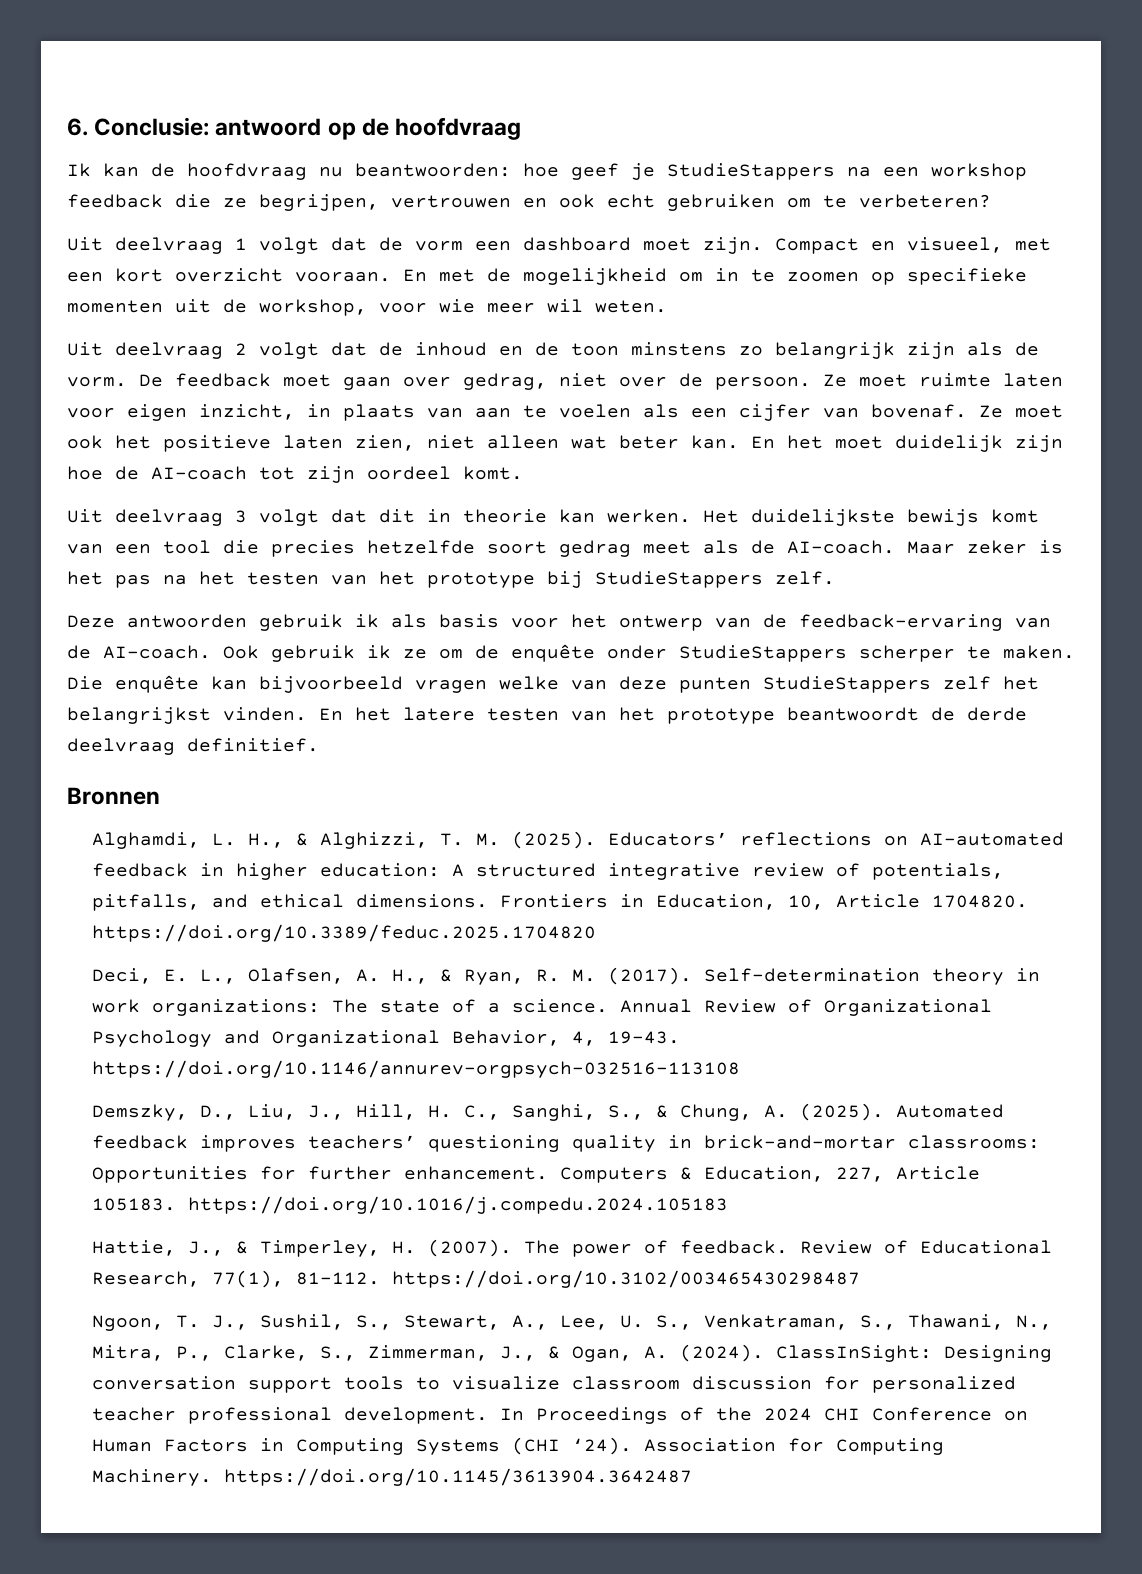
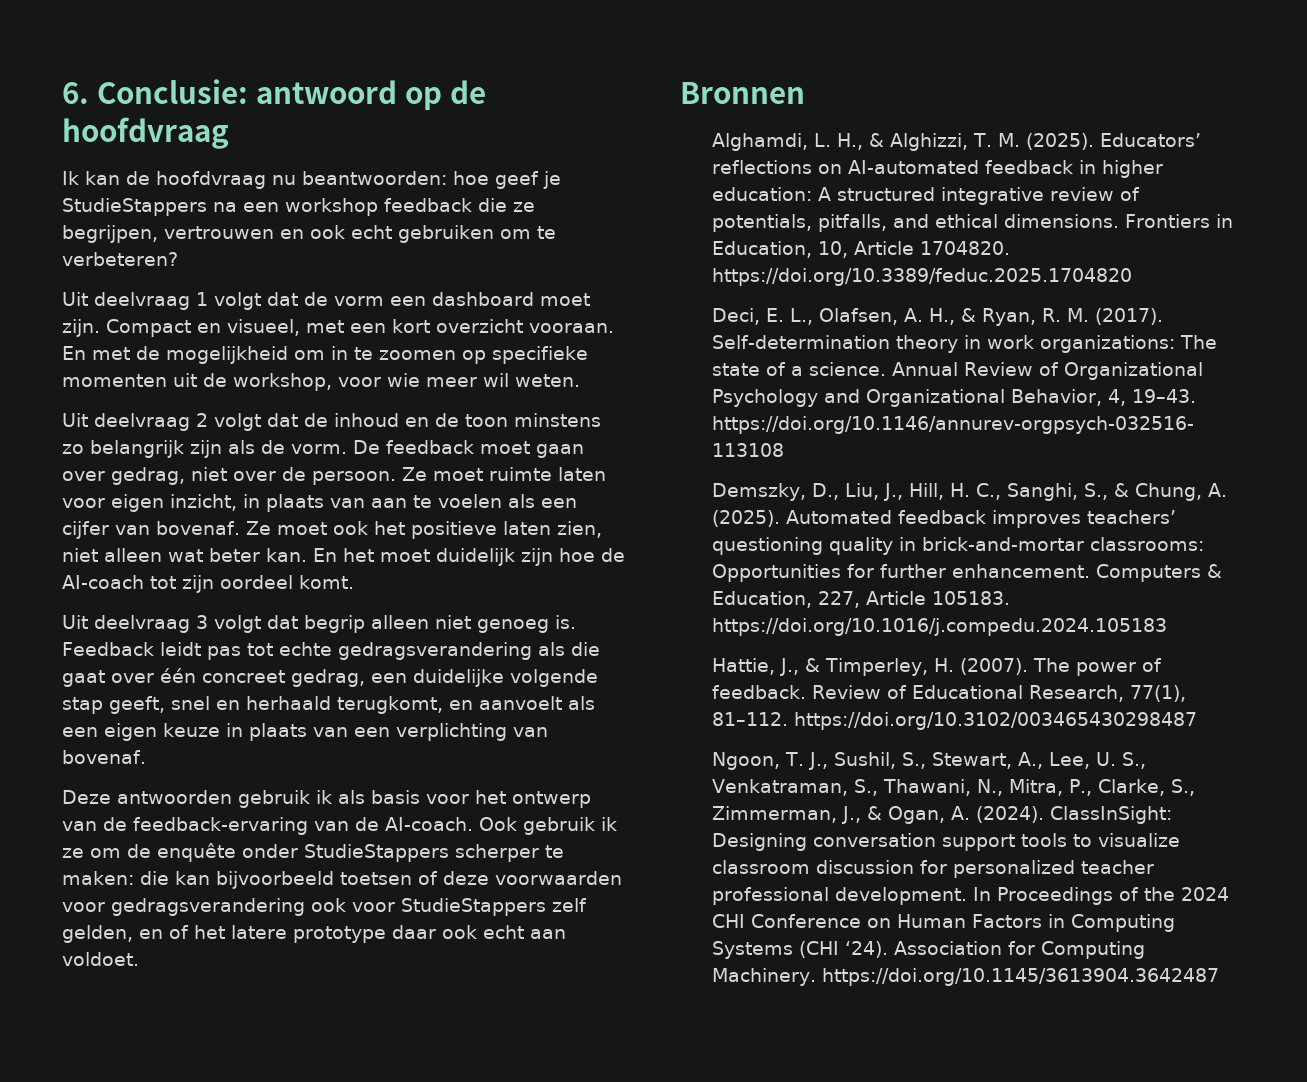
[379,509,1039,526] [67,540,1063,557] [67,571,835,588] dit in theorie kan werken. Het duidelijkste bewijs komt van een tool die precies hetzelfde soort gedrag meet als de AI-coach. Maar zeker is het pas na het testen van het prototype bij StudieStappers zelf. -> [304,615,576,633] [62,642,600,660] [62,668,598,687] [62,696,595,714] [62,723,548,741] [62,750,146,764] begrip alleen niet genoeg is. Feedback leidt pas tot echte gedragsverandering als die gaat over één concreet gedrag, een duidelijke volgende stap geeft, snel en herhaald terugkomt, en aanvoelt als een eigen keuze in plaats van een verplichting van bovenaf.
[1003,645,1075,659] [67,675,1039,693] [67,707,1027,724] [67,738,319,755] maken. Die enquête kan bijvoorbeeld vragen welke van deze punten StudieStappers zelf het belangrijkst vinden. En het latere testen van het prototype beantwoordt de derde deelvraag definitief. -> [62,871,622,889] [62,898,587,916] [62,925,566,943] [62,952,139,966] maken: die kan bijvoorbeeld toetsen of deze voorwaarden voor gedragsverandering ook voor StudieStappers zelf gelden, en of het latere prototype daar ook echt aan voldoet.

